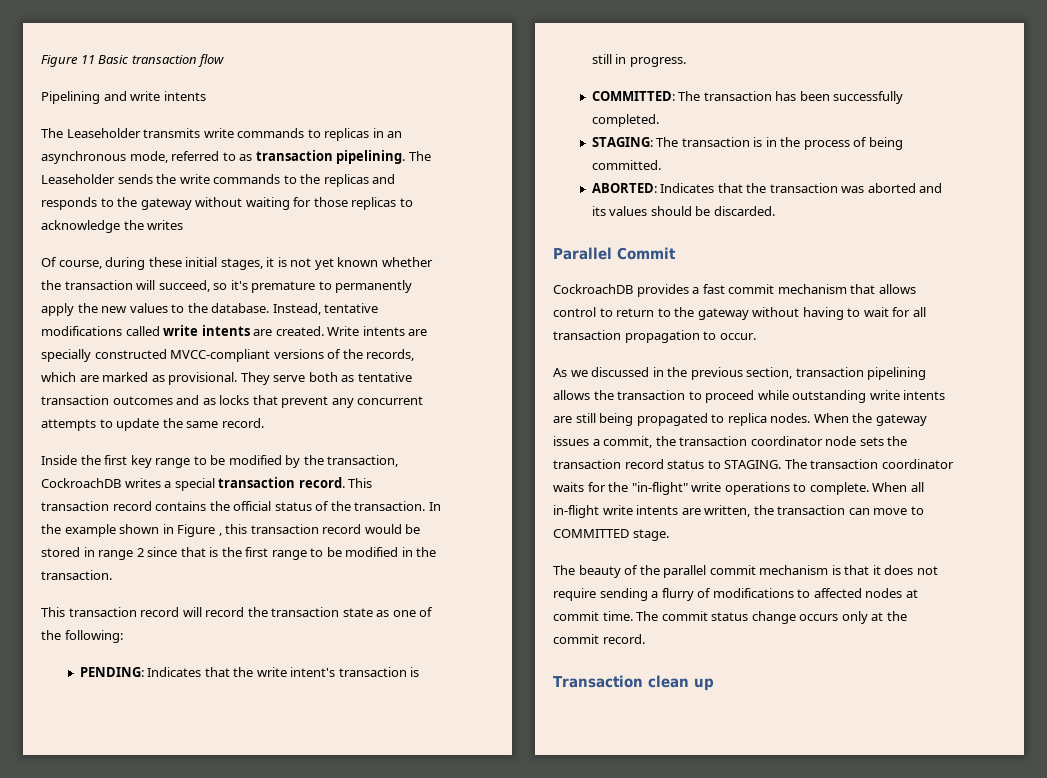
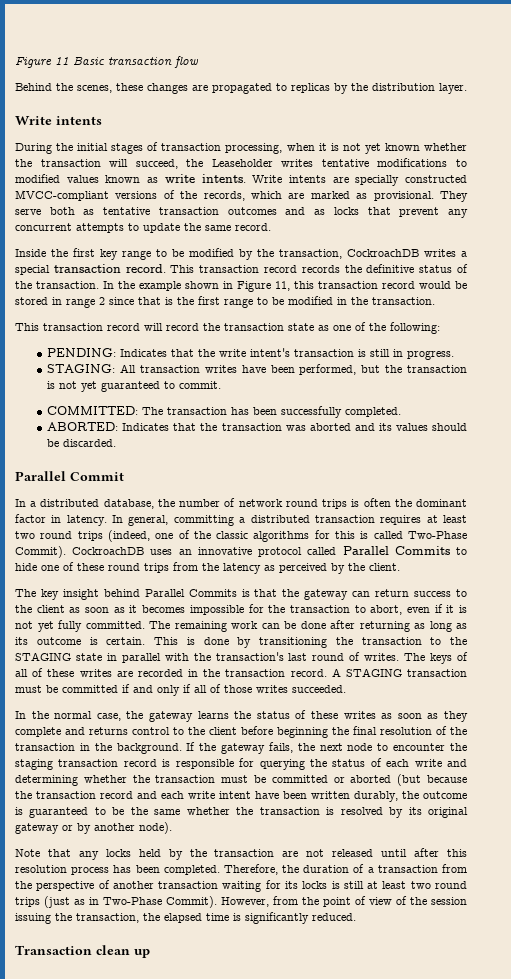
[41,91,206,104] [41,128,403,141] [41,150,431,164] [41,174,396,187] [41,197,413,210] [41,220,184,233] [41,257,263,270] Pipelining and write intents // The Leaseholder transmits write commands to replicas in an asynchronous mode, referred to as transaction pipelining. The Leaseholder sends the write commands to the replicas and responds to the gateway without waiting for those replicas to acknowledge the writes // Of course, during these initial stages, -> [15,83,467,94] [15,116,102,125] [15,142,315,154] Behind the scenes, these changes are propagated to replicas by the distribution layer. // Write intents // During the initial stages of transaction processing, when
[213,280,413,293] [41,303,379,316] [41,325,324,336] so it's premature to permanently apply the new values to the database. Instead, tentative modifications called write intents are created. -> [186,158,467,167] [15,174,246,183] the Leaseholder writes tentative modifications to modified values known as write intents.
[155,501,272,511] contains the official -> [301,264,415,273] records the definitive
[218,533,222,536] , -> [275,281,290,291] 11,
(686, 62) none -> [47,364,467,375] [47,381,222,392] // STAGING: All transaction writes have been performed, but the transaction is not yet guaranteed to commit.
[591,137,903,150] [591,160,661,170] // STAGING: The transaction is in the process of being committed. -> (402, 412) none
[553,284,916,297] [553,307,926,320] [553,330,756,343] [553,367,927,380] [553,390,946,403] [553,413,927,426] [553,436,908,448] [553,459,954,469] [553,482,924,495] [553,505,924,518] [553,529,669,541] [553,565,938,578] [553,588,918,601] [553,611,907,624] [553,634,645,644] CockroachDB provides a fast commit mechanism that allows control to return to the gateway without having to wait for all transaction propagation to occur. // As we discussed in the previous section, transaction pipelining allows the transaction to proceed while outstanding write intents are still being propagated to replica nodes. When the gateway issues a commit, the transaction coordinator node sets the transaction record status to STAGING. The transaction coordinator waits for the "in-flight" write operations to complete. When all in-flight write intents are written, the transaction can move to COMMITTED stage. // The beauty of the parallel commit mechanism is that it does not require sending a flurry of modifications to affected nodes at commit time. The commit status change occurs only at the commit record. -> [15,498,467,509] [15,514,468,526] [15,530,468,542] [15,546,468,558] [15,562,400,574] [15,589,467,600] [15,604,467,615] [15,620,467,632] [15,637,467,648] [15,652,468,664] [15,668,468,677] [15,684,346,696] [15,710,469,722] [15,726,467,738] [15,742,468,754] [15,758,468,770] [15,774,468,786] [15,791,467,802] [15,807,468,818] [15,822,172,834] [15,848,467,860] [15,864,468,875] [15,880,467,892] [15,896,467,908] [15,912,356,924] In a distributed database, the number of network round trips is often the dominant factor in latency. In general, committing a distributed transaction requires at least two round trips (indeed, one of the classic algorithms for this is called Two-Phase Commit). CockroachDB uses an innovative protocol called Parallel Commits to hide one of these round trips from the latency as perceived by the client. // The key insight behind Parallel Commits is that the gateway can return success to the client as soon as it becomes impossible for the transaction to abort, even if it is not yet fully committed. The remaining work can be done after returning as long as its outcome is certain. This is done by transitioning the transaction to the STAGING state in parallel with the transaction's last round of writes. The keys of all of these writes are recorded in the transaction record. A STAGING transaction must be committed if and only if all of those writes succeeded. // In the normal case, the gateway learns the status of these writes as soon as they complete and returns control to the client before beginning the final resolution of the transaction in the background. If the gateway fails, the next node to encounter the staging transaction record is responsible for querying the status of each write and determining whether the transaction must be committed or aborted (but because the transaction record and each write intent have been written durably, the outcome is guaranteed to be the same whether the transaction is resolved by its original gateway or by another node). // Note that any locks held by the transaction are not released until after this resolution process has been completed. Therefore, the duration of a transaction from the perspective of another transaction waiting for its locks is still at least two round trips (just as in Two-Phase Commit). However, from the point of view of the session issuing the transaction, the elapsed time is significantly reduced.

